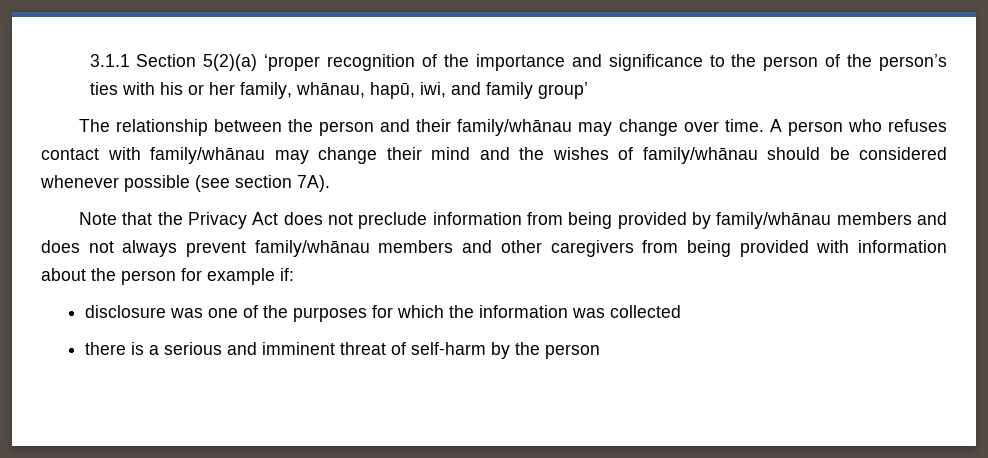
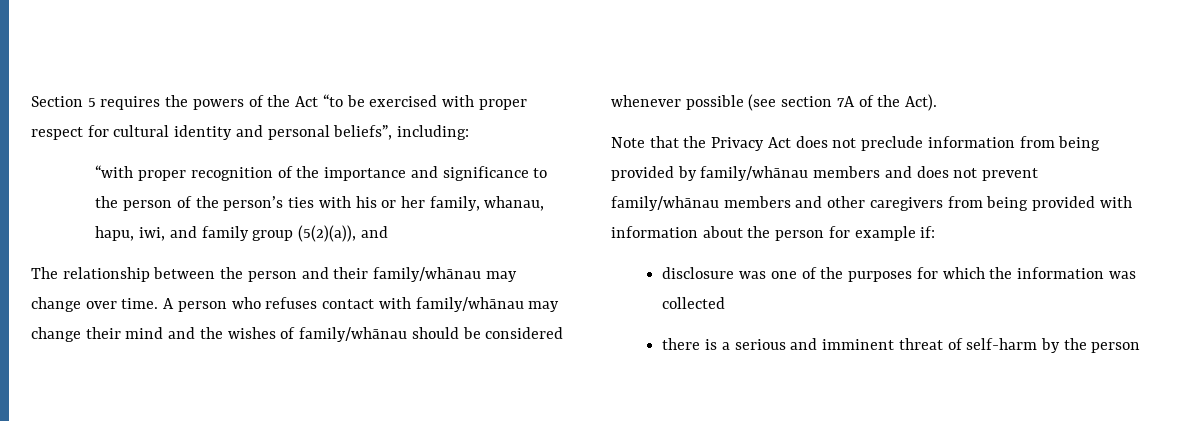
[89,54,321,71] 3.1.1 Section 5(2)(a) ‘proper -> [31,94,527,110] [31,125,470,140] [95,165,187,181] Section 5 requires the powers of the Act “to be exercised with proper respect for cultural identity and personal beliefs”, including: // “with proper
[295,82,415,99] whānau, hapū, -> [484,196,545,211] [95,226,135,241] whanau, hapu,
[537,82,588,99] group’ -> [252,225,388,242] group (5(2)(a)), and
[297,175,330,192] 7A). -> [836,94,938,111] 7A of the Act).
[122,240,178,257] always -> (978, 173) none

